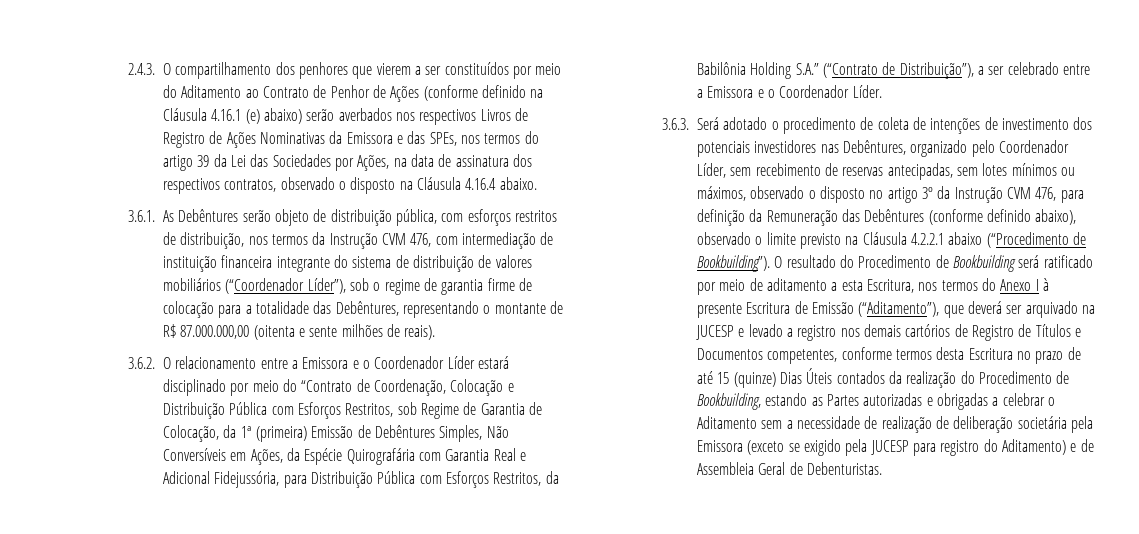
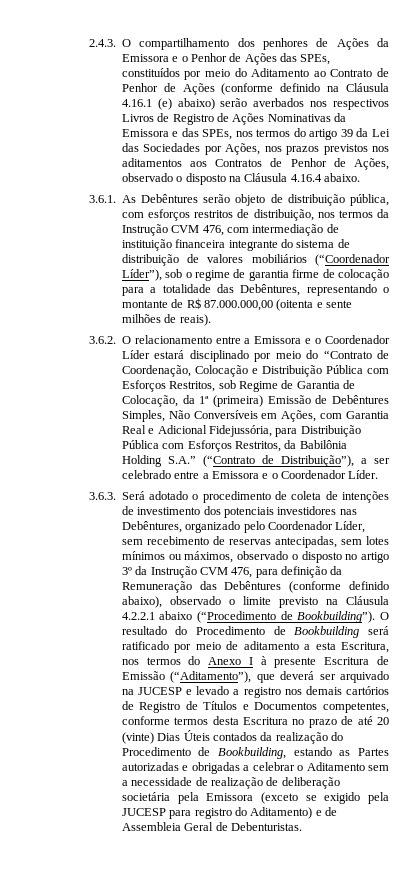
[352,63,442,79] que vierem a ser -> [316,38,390,50] [121,53,331,65] de Ações da Emissora e o Penhor de Ações das SPEs,
[393,154,532,167] [163,178,277,194] na data de assinatura dos respectivos contratos, -> [264,144,389,155] [121,158,389,170] nos prazos previstos nos aditamentos aos Contratos de Penhor de Ações,
[287,448,415,465] da Espécie Quirografária -> (317, 416) none
[717,372,776,388] 15 (quinze) -> [377,717,390,725] [121,732,154,744] 20 (vinte)

